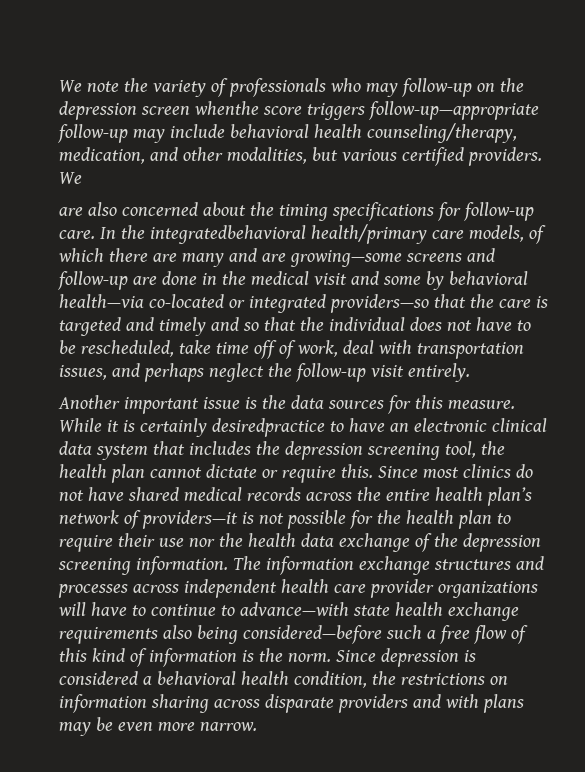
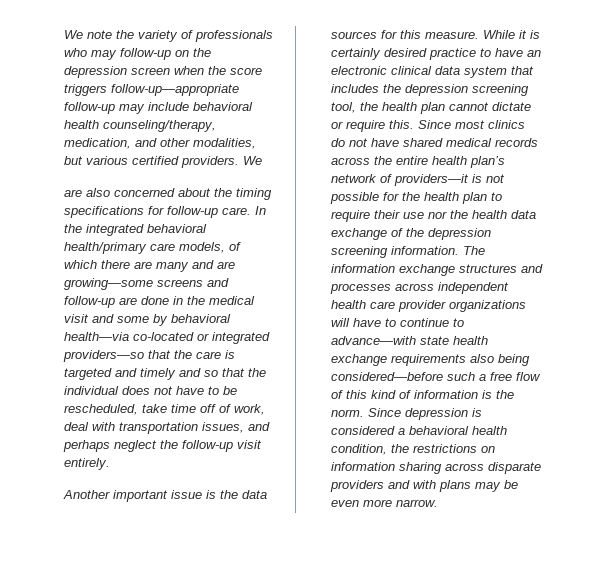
[194,101,260,115] whenthe -> [174,66,227,75] when the
[150,225,307,244] integratedbehavioral -> [86,224,208,236] integrated behavioral
[212,418,326,437] desiredpractice -> [384,48,477,60] desired practice

